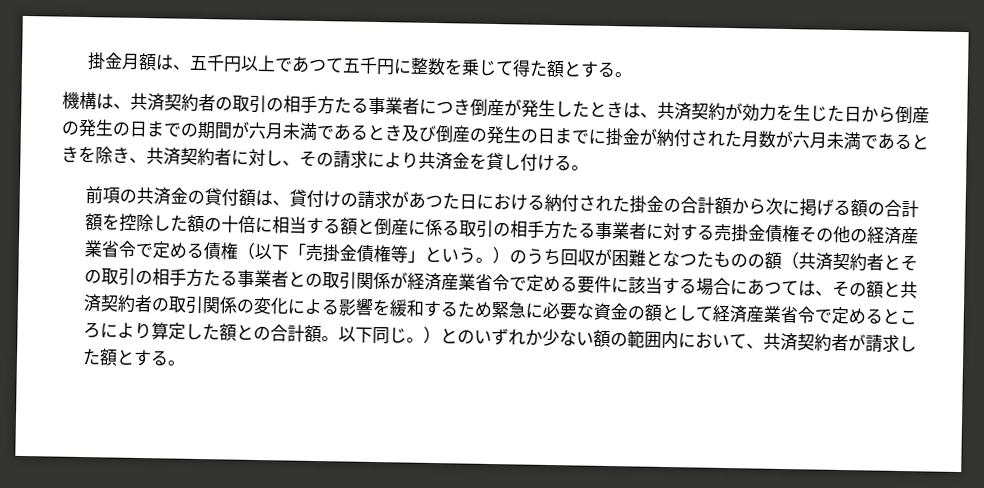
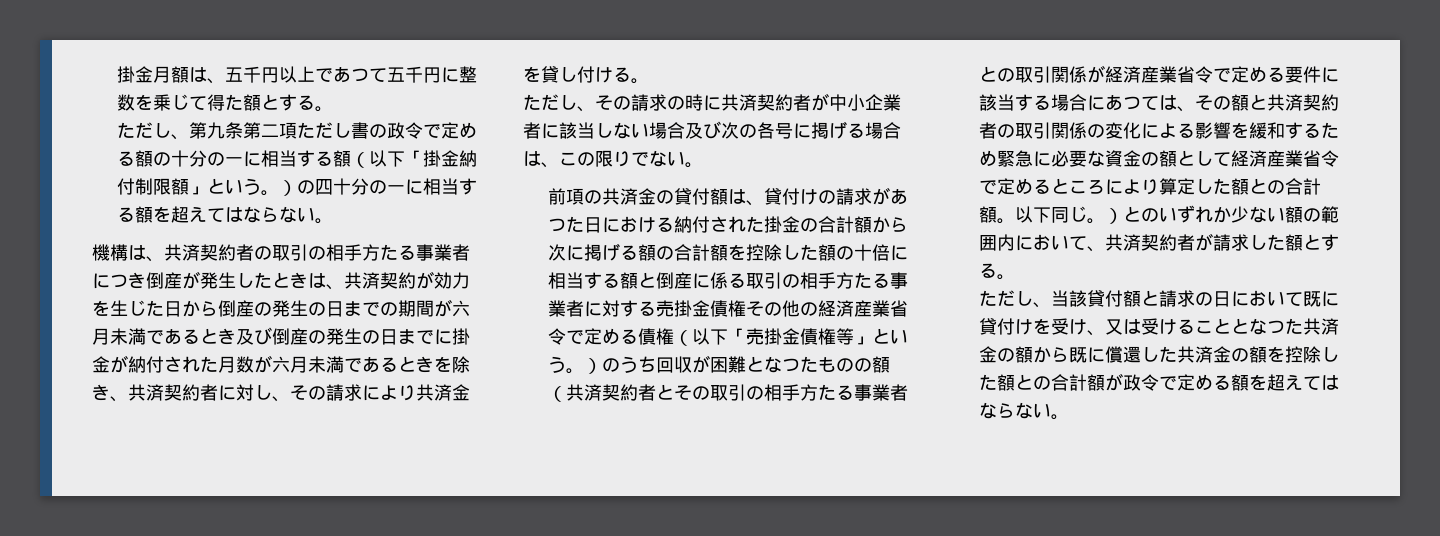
(633, 75) none -> [116,122,477,140] [116,150,477,168] [116,178,477,196] [116,206,333,224] // ただし、第九条第二項ただし書の政令で定める額の十分の一に相当する額（以下「掛金納付制限額」という。）の四十分の一に相当する額を超えてはならない。
(589, 168) none -> [523,93,901,112] [523,121,901,139] [523,150,703,168] // ただし、その請求の時に共済契約者が中小企業者に該当しない場合及び次の各号に掲げる場合は、この限りでない。
(186, 363) none -> [978,290,1339,308] [978,318,1339,336] [978,346,1339,363] [978,373,1339,391] [978,402,1069,420] // ただし、当該貸付額と請求の日において既に貸付けを受け、又は受けることとなつた共済金の額から既に償還した共済金の額を控除した額との合計額が政令で定める額を超えてはならない。

